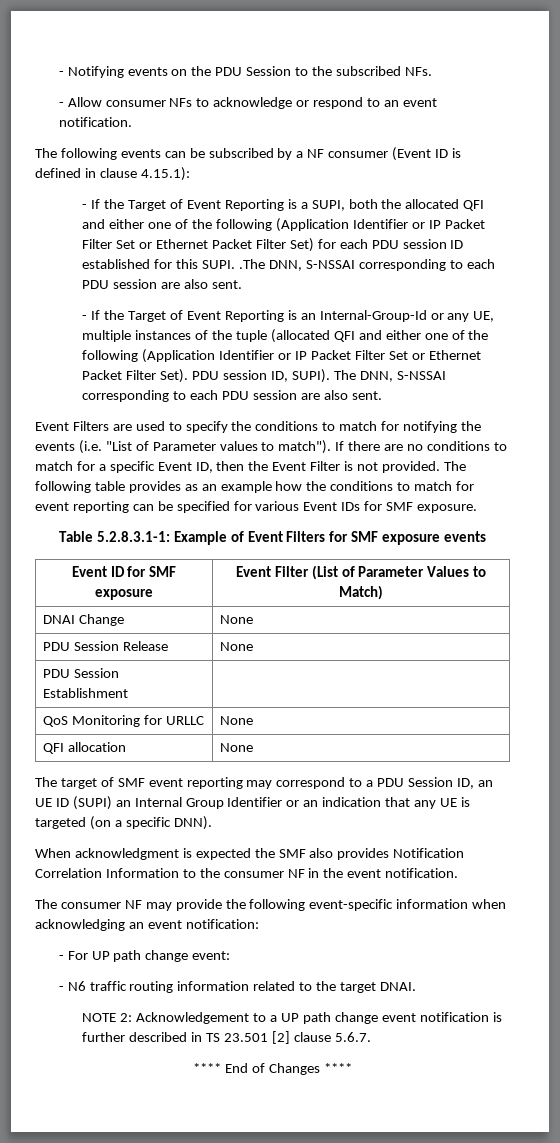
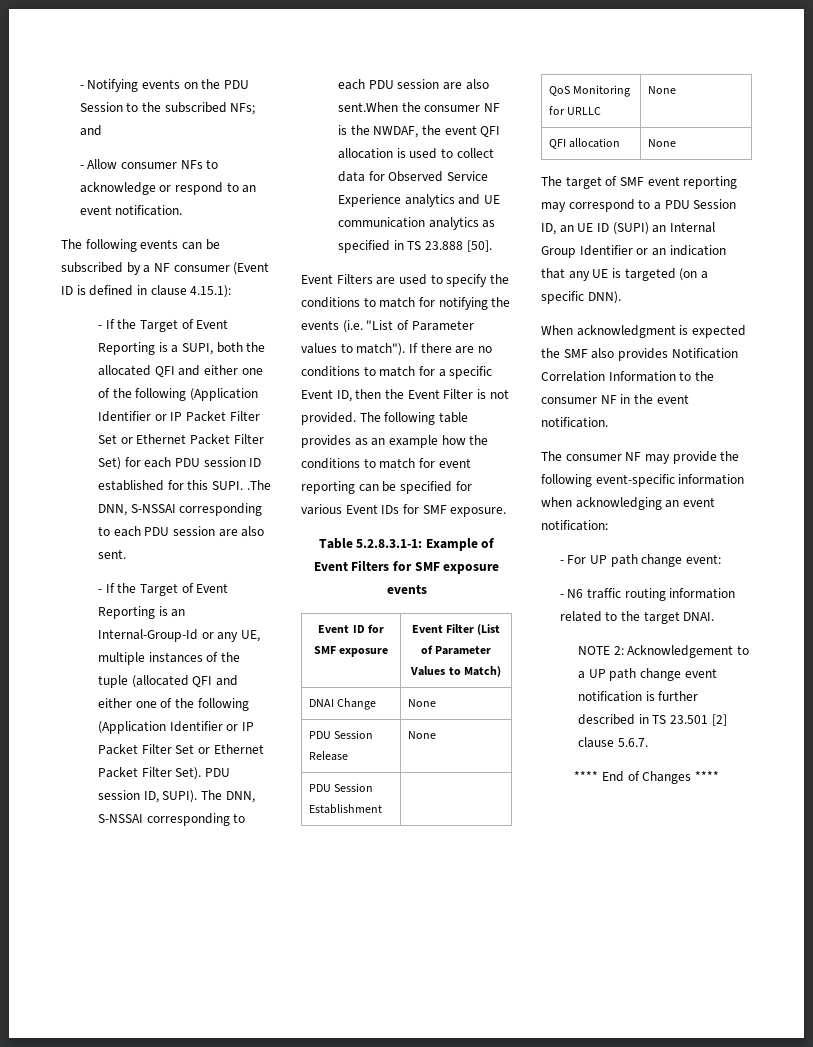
[404,67,432,76] NFs. -> [230,103,256,115] [79,125,102,136] NFs; and
[351,391,382,400] sent. -> [338,102,501,112] [338,125,501,138] [338,148,494,159] [338,171,489,182] [338,194,501,207] [338,217,496,230] [338,240,492,253] sent.When the consumer NF is the NWDAF, the event QFI allocation is used to collect data for Observed Service Experience analytics and UE communication analytics as specified in TS 23.888 [50].

